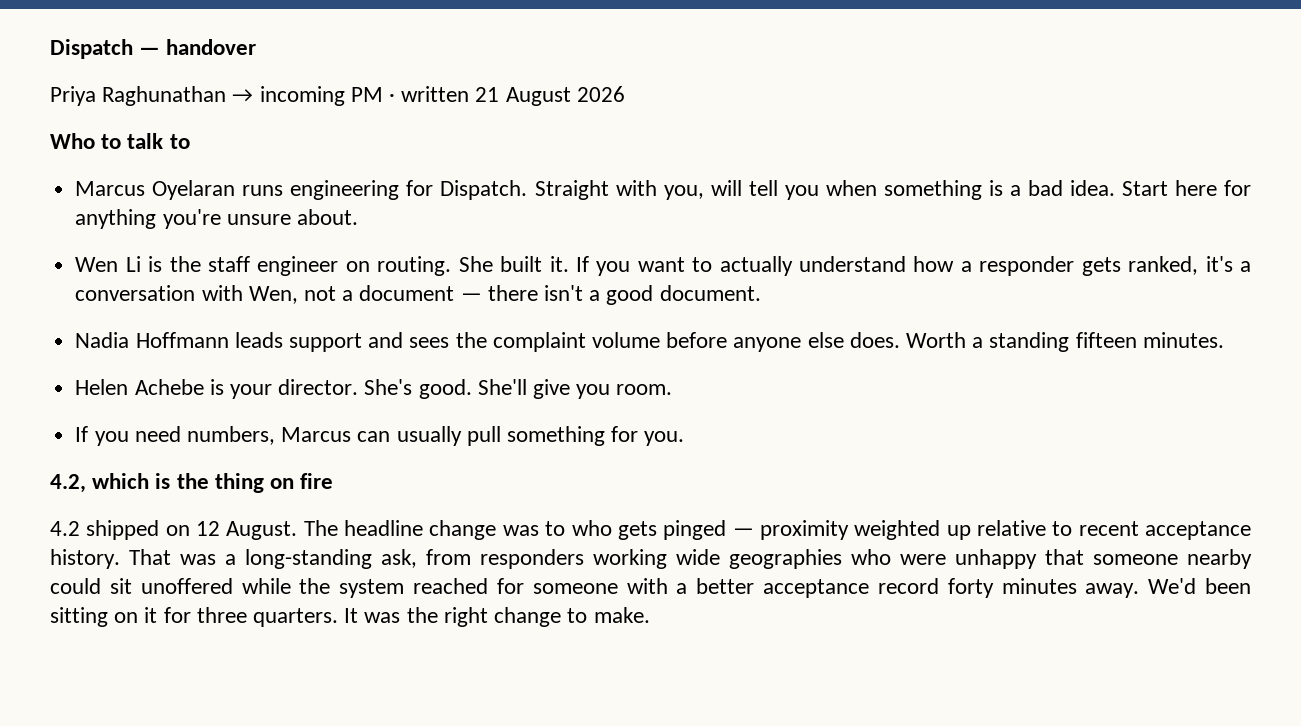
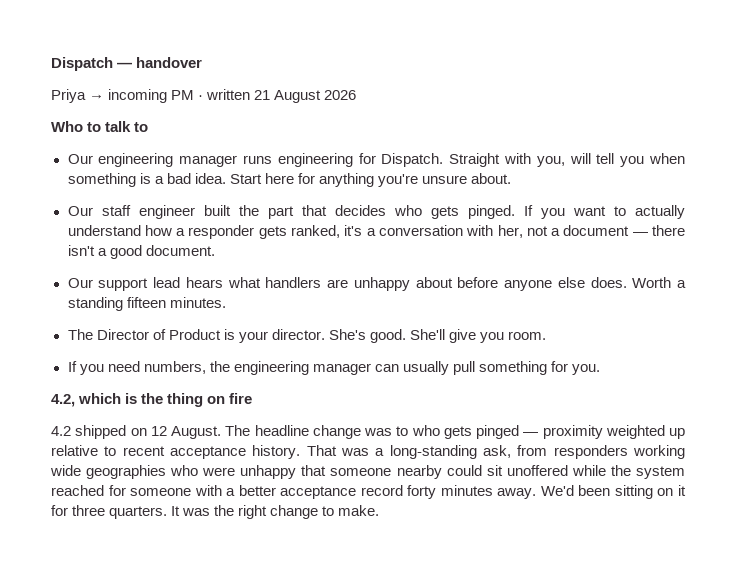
[102,86,227,106] Raghunathan -> (86, 96) none
[75,180,236,200] Marcus Oyelaran -> [67,153,238,167] Our engineering manager
[75,256,569,276] Wen Li is the staff engineer on routing. She built it. -> [67,205,515,219] Our staff engineer built the part that decides who gets pinged.
[248,286,298,304] Wen, -> [497,225,523,238] her,
[75,332,660,352] Nadia Hoffmann leads support and sees the complaint volume -> [67,277,453,291] Our support lead hears what handlers are unhappy about
[75,379,204,395] Helen Achebe -> [67,329,221,340] The Director of Product
[281,427,352,442] Marcus -> [209,361,371,375] the engineering manager

